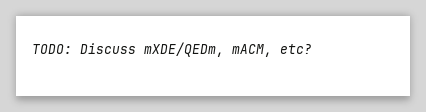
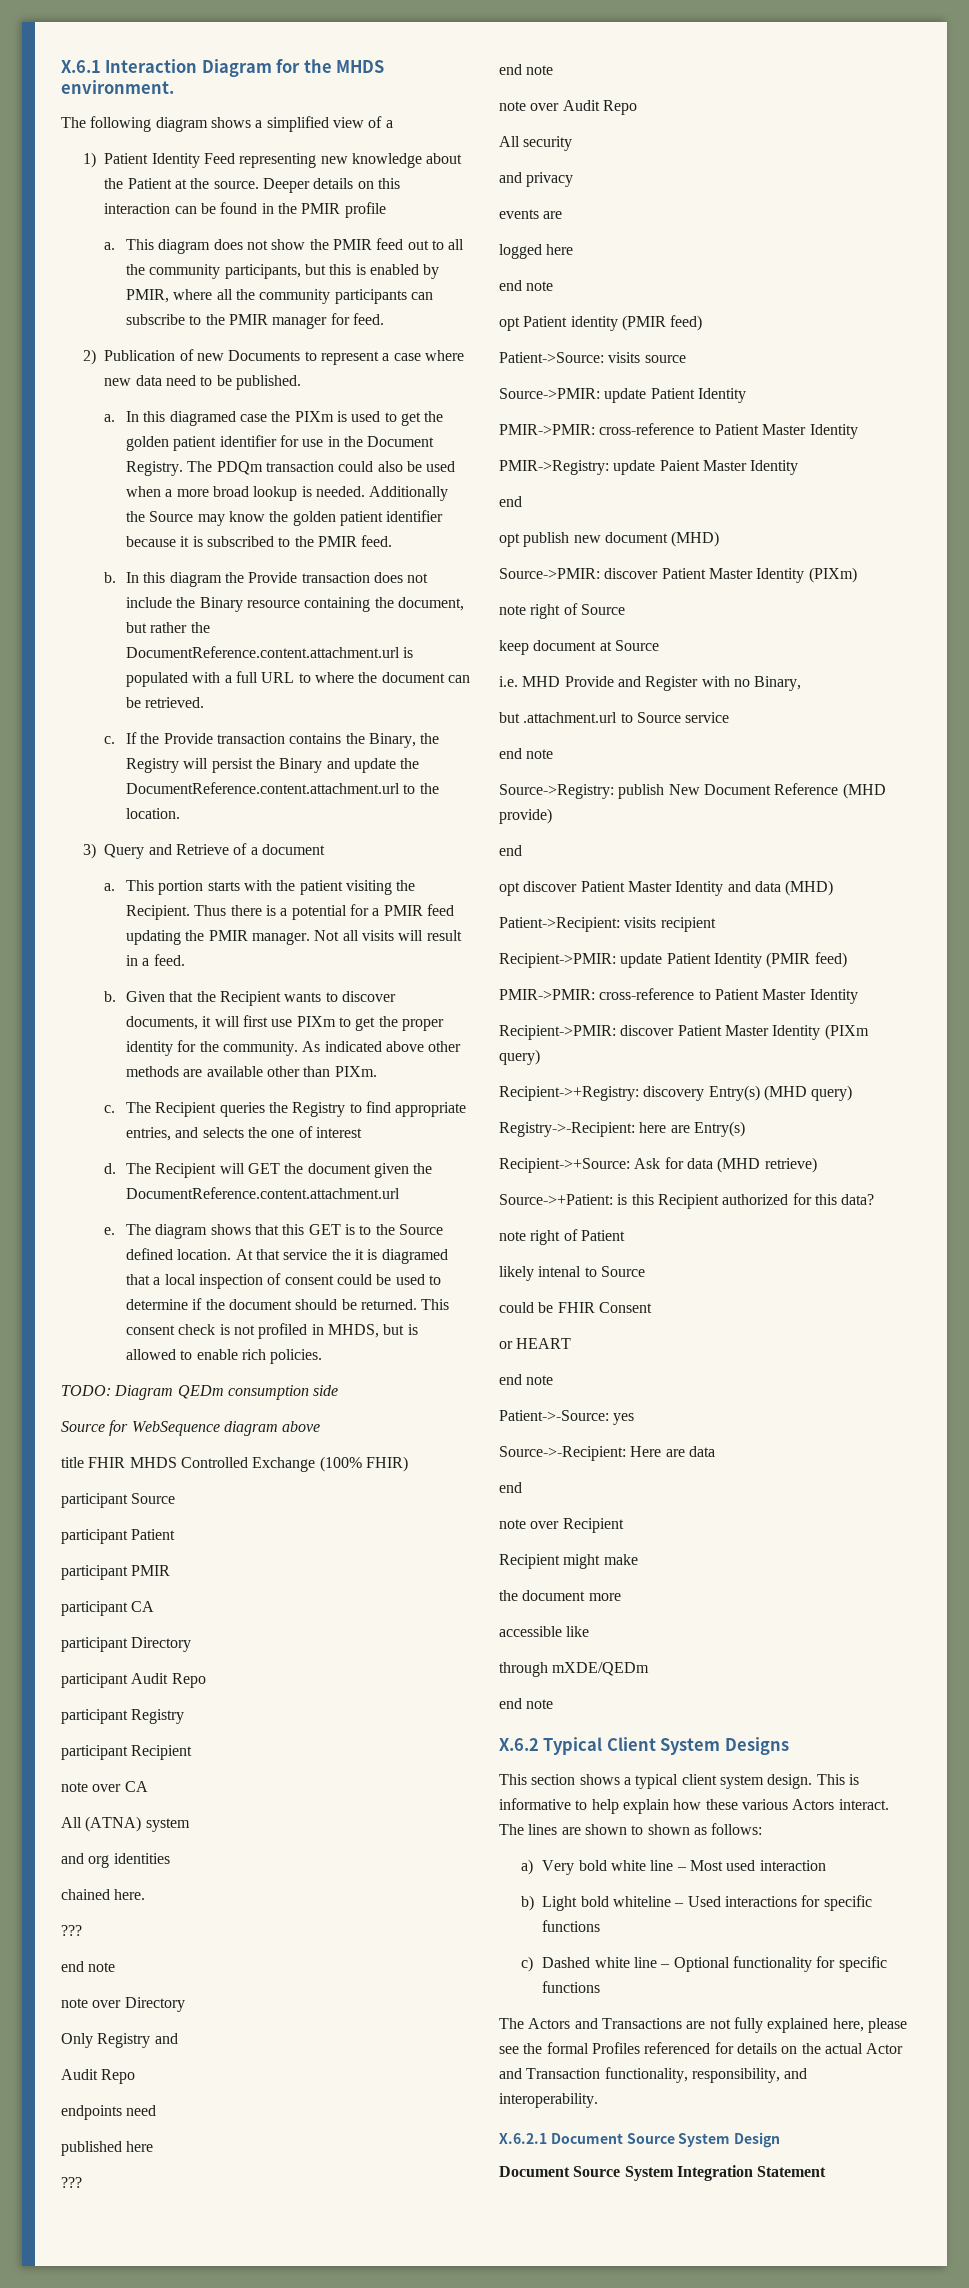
[32,42,312,57] TODO: Discuss mXDE/QEDm, mACM, etc? -> [61,59,385,77] [61,80,174,94] [61,116,393,132] [82,152,463,168] [104,178,400,193] [104,202,386,218] [104,238,465,254] [126,264,440,279] [126,289,433,304] [126,313,384,329] [82,349,464,365] [104,375,301,390] [104,411,444,426] [126,435,435,451] [126,461,456,476] [126,486,449,501] [126,510,444,526] [126,535,393,547] [104,572,429,587] [126,597,464,612] [126,622,210,633] [126,646,414,658] [126,671,470,687] [126,697,205,708] [104,732,440,748] [126,758,420,773] [126,782,439,794] [126,808,181,819] [82,843,325,859] [104,880,416,895] [126,904,454,920] [126,930,462,945] [126,954,185,966] [104,991,396,1006] [126,1015,444,1031] [126,1040,462,1056] [126,1066,377,1077] [104,1101,467,1117] [126,1126,362,1141] [104,1163,433,1178] [126,1187,401,1199] [104,1224,443,1239] [126,1248,448,1264] [126,1273,441,1289] [126,1298,450,1310] [126,1323,418,1339] [126,1349,323,1364] [61,1385,339,1400] [61,1420,321,1436] [61,1456,408,1472] [61,1493,176,1508] [61,1529,176,1544] [61,1565,171,1580] [61,1601,155,1616] [61,1637,192,1652] [61,1673,206,1688] [61,1709,185,1724] [61,1745,193,1760] [61,1781,148,1792] [61,1816,190,1832] [61,1853,170,1868] [61,1889,146,1900] [61,1925,82,1936] [61,1961,116,1972] [61,1997,185,2012] [61,2033,178,2048] [61,2069,136,2084] [61,2105,157,2120] [61,2141,154,2156] [61,2177,82,2188] [499,64,554,75] [499,100,637,115] [499,136,573,151] [499,172,574,187] [499,209,563,219] [499,244,574,259] [499,280,554,291] [499,315,703,331] [499,352,686,363] [499,388,746,403] [499,423,858,439] [499,460,799,475] [499,496,522,507] [499,531,720,547] [499,567,857,583] [499,603,625,619] [499,640,659,655] [499,676,802,691] [499,712,730,723] [499,748,554,759] [499,783,886,799] [499,808,552,824] [499,845,522,856] [499,880,834,896] [499,917,716,932] [499,952,847,968] [499,988,858,1004] [499,1024,869,1040] [499,1049,540,1065] [499,1085,853,1101] [499,1121,745,1137] [499,1157,817,1173] [499,1193,875,1209] [499,1229,625,1245] [499,1266,645,1281] [499,1302,652,1313] [499,1338,572,1349] [499,1374,554,1385] [499,1410,635,1425] [499,1446,715,1461] [499,1482,522,1493] [499,1518,624,1533] [499,1554,638,1569] [499,1590,621,1601] [499,1626,590,1637] [499,1662,650,1677] [499,1698,554,1709] [499,1737,789,1755] [499,1774,859,1789] [499,1798,889,1814] [499,1823,763,1835] [520,1859,826,1875] [520,1895,872,1911] [542,1920,601,1932] [520,1956,887,1972] [542,1981,601,1993] [499,2017,907,2033] [499,2042,904,2054] [499,2067,808,2083] [499,2093,598,2108] [499,2132,781,2148] [499,2165,827,2181] X.6.1 Interaction Diagram for the MHDS environment. // The following diagram shows a simplified view of a // 1) Patient Identity Feed representing new knowledge about the Patient at the source. Deeper details on this interaction can be found in the PMIR profile // a. This diagram does not show the PMIR feed out to all the community participants, but this is enabled by PMIR, where all the community participants can subscribe to the PMIR manager for feed. // 2) Publication of new Documents to represent a case where new data need to be published. // a. In this diagramed case the PIXm is used to get the golden patient identifier for use in the Document Registry. The PDQm transaction could also be used when a more broad lookup is needed. Additionally the Source may know the golden patient identifier because it is subscribed to the PMIR feed. // b. In this diagram the Provide transaction does not include the Binary resource containing the document, but rather the DocumentReference.content.attachment.url is populated with a full URL to where the document can be retrieved. // c. If the Provide transaction contains the Binary, the Registry will persist the Binary and update the DocumentReference.content.attachment.url to the location. // 3) Query and Retrieve of a document // a. This portion starts with the patient visiting the Recipient. Thus there is a potential for a PMIR feed updating the PMIR manager. Not all visits will result in a feed. // b. Given that the Recipient wants to discover documents, it will first use PIXm to get the proper identity for the community. As indicated above other methods are available other than PIXm. // c. The Recipient queries the Registry to find appropriate entries, and selects the one of interest // d. The Recipient will GET the document given the DocumentReference.content.attachment.url // e. The diagram shows that this GET is to the Source defined location. At that service the it is diagramed that a local inspection of consent could be used to determine if the document should be returned. This consent check is not profiled in MHDS, but is allowed to enable rich policies. // TODO: Diagram QEDm consumption side // Source for WebSequence diagram above // title FHIR MHDS Controlled Exchange (100% FHIR) // participant Source // participant Patient // participant PMIR // participant CA // participant Directory // participant Audit Repo // participant Registry // participant Recipient // note over CA // All (ATNA) system // and org identities // chained here. // ??? // end note // note over Directory // Only Registry and // Audit Repo // endpoints need // published here // ??? // end note // note over Audit Repo // All security // and privacy // events are // logged here // end note // opt Patient identity (PMIR feed) // Patient->Source: visits source // Source->PMIR: update Patient Identity // PMIR->PMIR: cross-reference to Patient Master Identity // PMIR->Registry: update Paient Master Identity // end // opt publish new document (MHD) // Source->PMIR: discover Patient Master Identity (PIXm) // note right of Source // keep document at Source // i.e. MHD Provide and Register with no Binary, // but .attachment.url to Source service // end note // Source->Registry: publish New Document Reference (MHD provide) // end // opt discover Patient Master Identity and data (MHD) // Patient->Recipient: visits recipient // Recipient->PMIR: update Patient Identity (PMIR feed) // PMIR->PMIR: cross-reference to Patient Master Identity // Recipient->PMIR: discover Patient Master Identity (PIXm query) // Recipient->+Registry: discovery Entry(s) (MHD query) // Registry->-Recipient: here are Entry(s) // Recipient->+Source: Ask for data (MHD retrieve) // Source->+Patient: is this Recipient authorized for this data? // note right of Patient // likely intenal to Source // could be FHIR Consent // or HEART // end note // Patient->-Source: yes // Source->-Recipient: Here are data // end // note over Recipient // Recipient might make // the document more // accessible like // through mXDE/QEDm // end note // X.6.2 Typical Client System Designs // This section shows a typical client system design. This is informative to help explain how these various Actors interact. The lines are shown to shown as follows: // a) Very bold white line – Most used interaction // b) Light bold whiteline – Used interactions for specific functions // c) Dashed white line – Optional functionality for specific functions // The Actors and Transactions are not fully explained here, please see the formal Profiles referenced for details on the actual Actor and Transaction functionality, responsibility, and interoperability. // X.6.2.1 Document Source System Design // Document Source System Integration Statement

